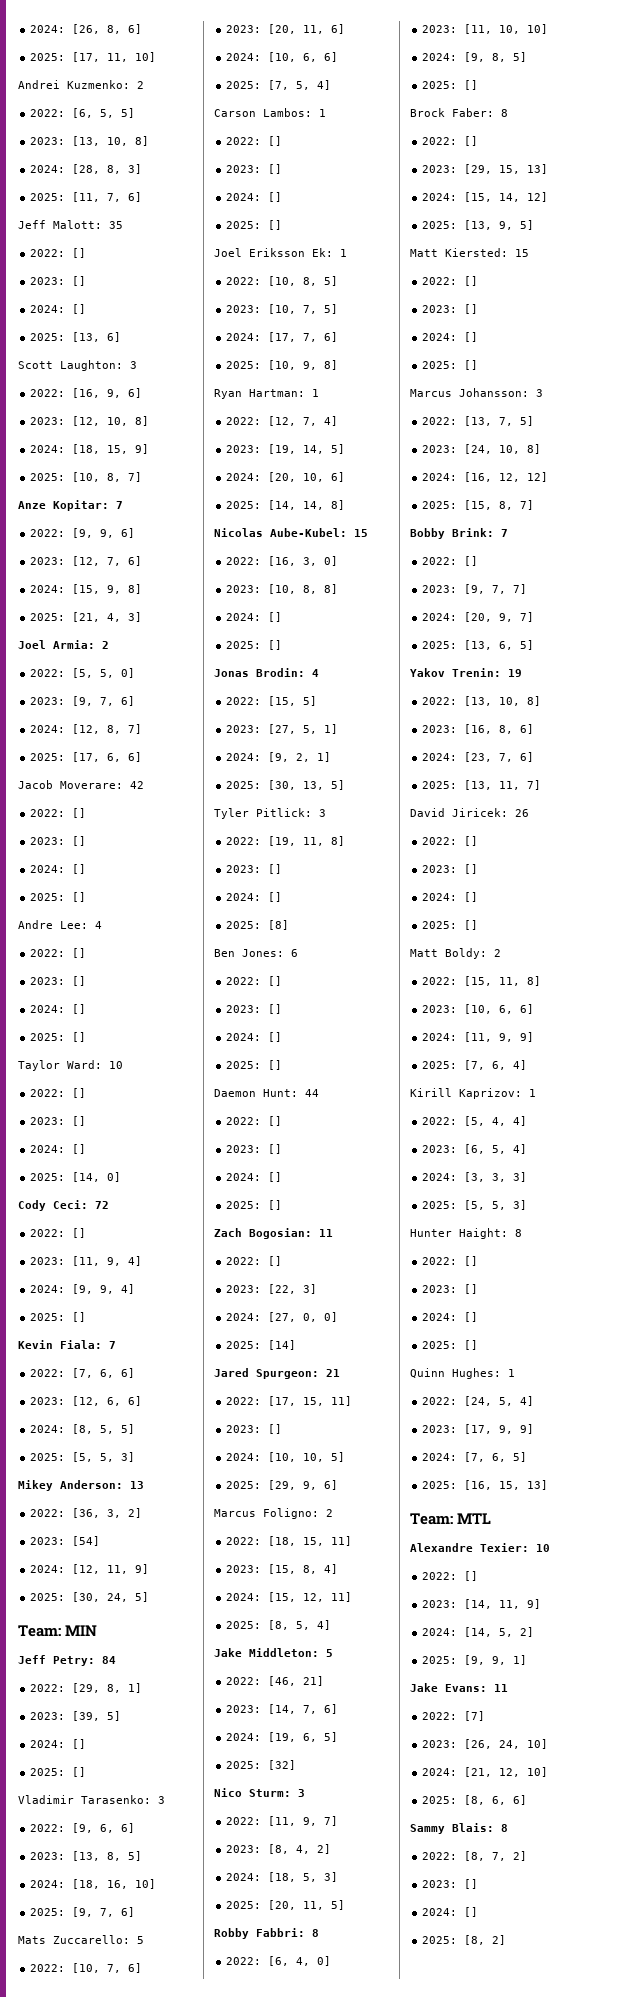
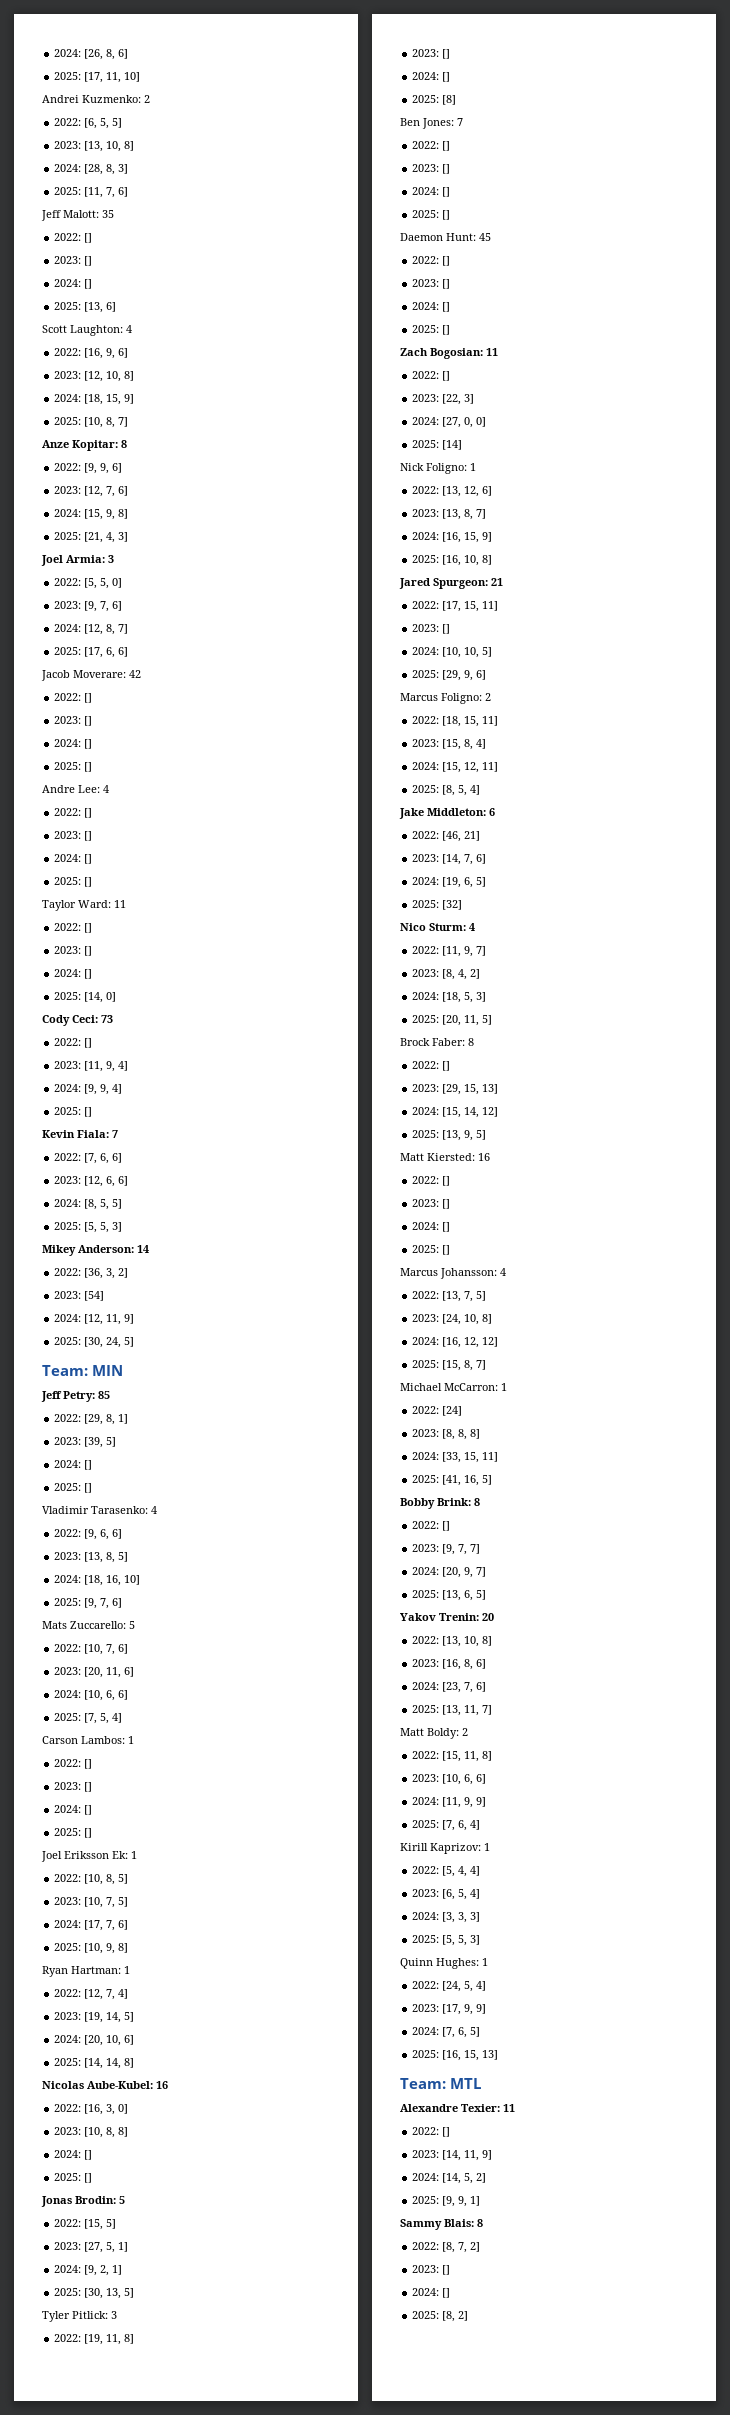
[130,361,137,369] 3 -> [126,325,132,333] 4
[116,501,123,509] 7 -> [121,440,127,448] 8
[102,641,109,649] 2 -> [108,555,114,563] 3
[109,1061,123,1069] 10 -> [114,900,126,908] 11
[95,1201,109,1209] 72 -> [101,1015,113,1023] 73
[130,1481,144,1489] 13 -> [137,1245,149,1253] 14
[102,1656,116,1664] 84 -> [98,1391,110,1399] 85
[158,1796,165,1804] 3 -> [151,1506,157,1514] 4
[354,529,368,537] 15 -> [156,2081,168,2089] 16
[312,669,319,677] 4 -> [119,2196,125,2204] 5
[291,949,298,957] 6 -> [457,118,463,126] 7
[305,1089,319,1097] 44 -> [479,233,491,241] 45
(297, 1345) none -> [400,463,476,474] [412,486,493,497] [412,509,487,520] [412,532,493,543] [412,555,493,566] // Nick Foligno: 1 // 2022: [13, 12, 6] // 2023: [13, 8, 7] // 2024: [16, 15, 9] // 2025: [16, 10, 8]
[326,1649,333,1657] 5 -> [489,808,495,816] 6
[298,1789,305,1797] 3 -> [469,923,475,931] 4
[214,1928,319,1939] [226,1956,332,1966] [422,24,549,34] [422,52,528,62] [422,80,479,90] // Robby Fabbri: 8 // 2022: [6, 4, 0] // 2023: [11, 10, 10] // 2024: [9, 8, 5] // 2025: [] -> (493, 1020) none
[515,249,529,257] 15 -> [478,1153,490,1161] 16
[536,389,543,397] 3 -> [500,1268,506,1276] 4
(535, 505) none -> [400,1383,507,1391] [412,1406,463,1416] [412,1429,481,1440] [412,1452,499,1463] [412,1475,493,1486] // Michael McCarron: 1 // 2022: [24] // 2023: [8, 8, 8] // 2024: [33, 15, 11] // 2025: [41, 16, 5]
[501,529,508,537] 7 -> [474,1498,480,1506] 8
[508,669,522,677] 19 -> [482,1613,494,1621] 20
[410,808,529,817] [422,836,479,846] [422,864,479,874] [422,892,479,902] [422,920,479,930] // David Jiricek: 26 // 2022: [] // 2023: [] // 2024: [] // 2025: [] -> (493, 1710) none
[410,1228,522,1239] [422,1256,479,1266] [422,1284,479,1294] [422,1312,479,1322] [422,1340,479,1350] // Hunter Haight: 8 // 2022: [] // 2023: [] // 2024: [] // 2025: [] -> (481, 1940) none
[536,1544,550,1552] 10 -> [503,2104,515,2112] 11
[410,1683,508,1692] [422,1711,486,1721] [422,1739,549,1749] [422,1767,549,1777] [422,1795,528,1805] // Jake Evans: 11 // 2022: [7] // 2023: [26, 24, 10] // 2024: [21, 12, 10] // 2025: [8, 6, 6] -> (481, 2201) none

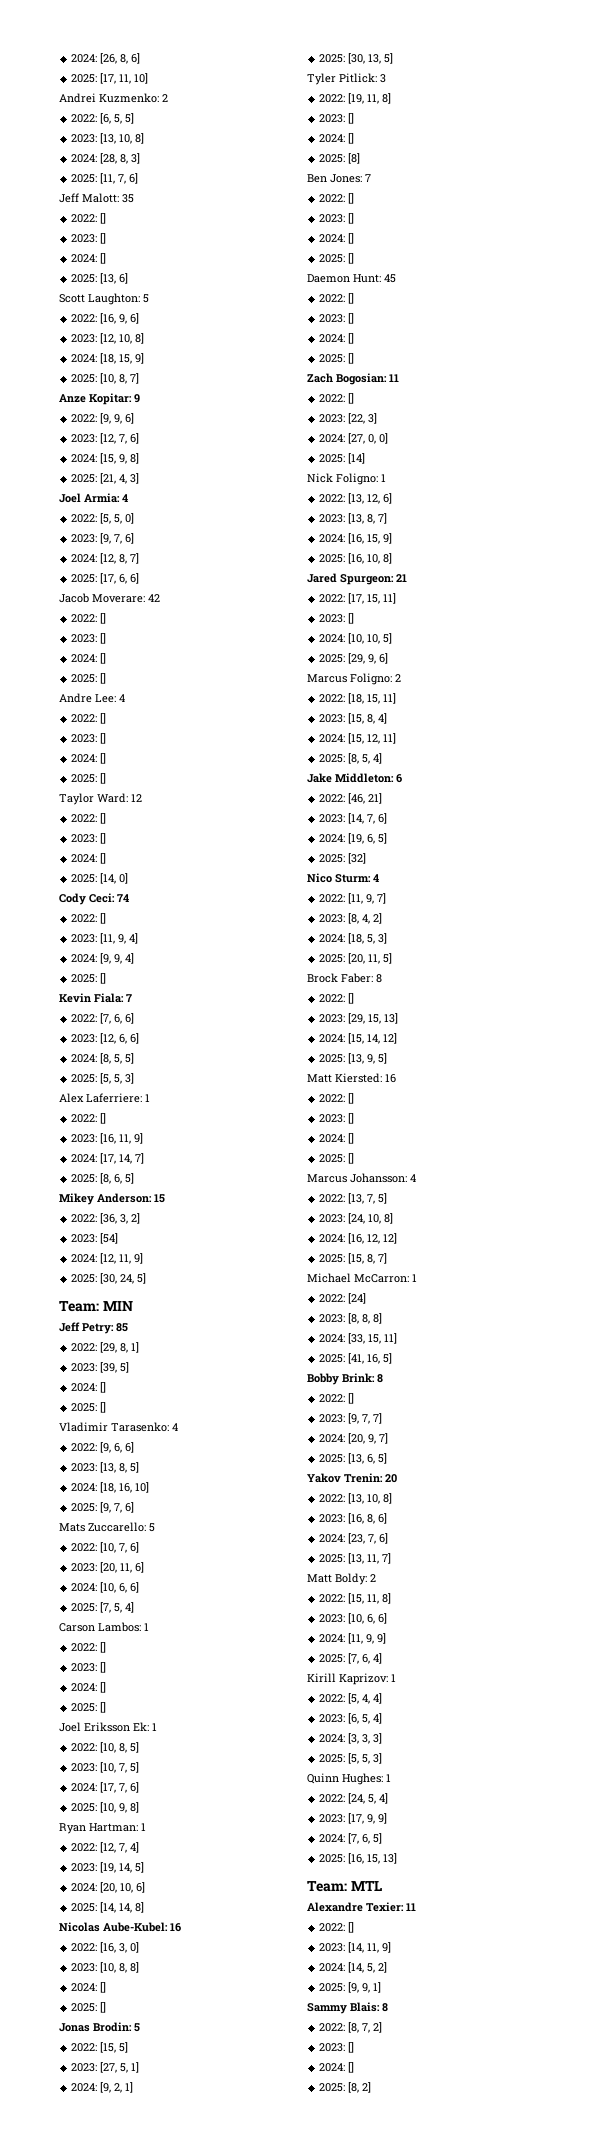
[126,325,132,333] 4 -> [143,294,149,303] 5
[121,440,127,448] 8 -> [134,394,140,403] 9
[108,555,114,563] 3 -> [122,494,128,502] 4
[114,900,126,908] 11 -> [131,794,142,802] 12
[101,1015,113,1023] 73 -> [117,894,129,902] 74
(123, 1227) none -> [59,1093,150,1103] [71,1113,107,1124] [71,1133,144,1144] [71,1153,145,1164] [71,1173,135,1184] // Alex Laferriere: 1 // 2022: [] // 2023: [16, 11, 9] // 2024: [17, 14, 7] // 2025: [8, 6, 5]
[137,1245,149,1253] 14 -> [154,1194,165,1203] 15

